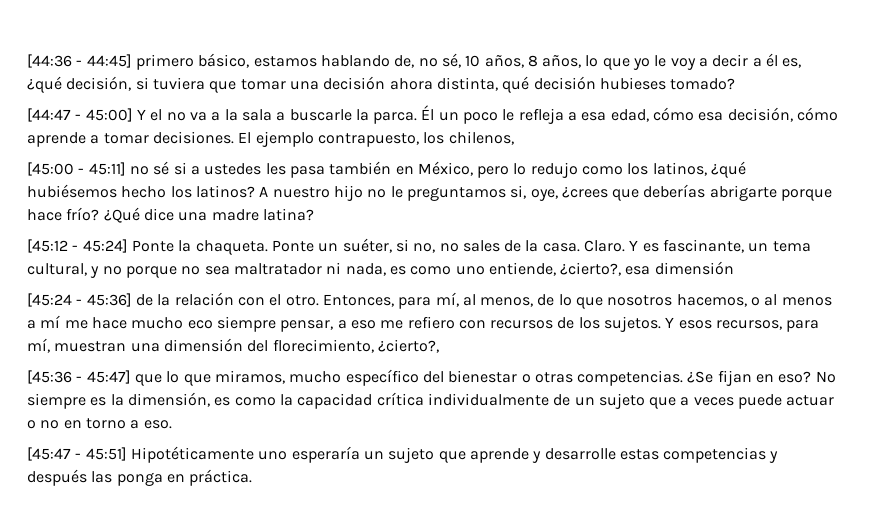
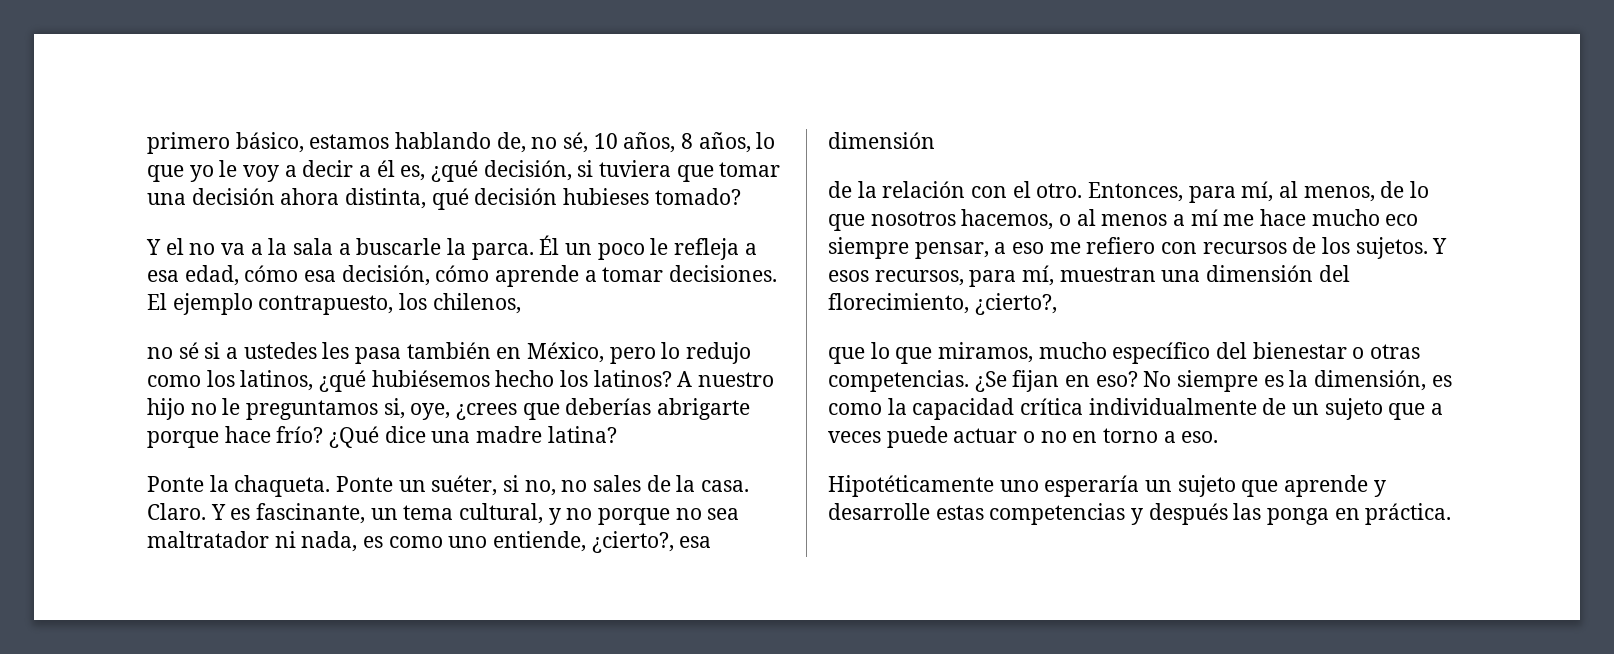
[27,54,132,68] [44:36 - 44:45] -> (147, 143) none
[27,108,133,122] [44:47 - 45:00] -> (741, 196) none
[27,162,126,176] [45:00 - 45:11] -> (521, 303) none
[27,239,128,253] [45:12 - 45:24] -> (617, 434) none
[27,293,132,307] [45:24 - 45:36] -> (935, 140) none
[27,370,131,384] [45:36 - 45:47] -> (1057, 304) none
[27,447,127,461] [45:47 - 45:51] -> (1219, 437) none

